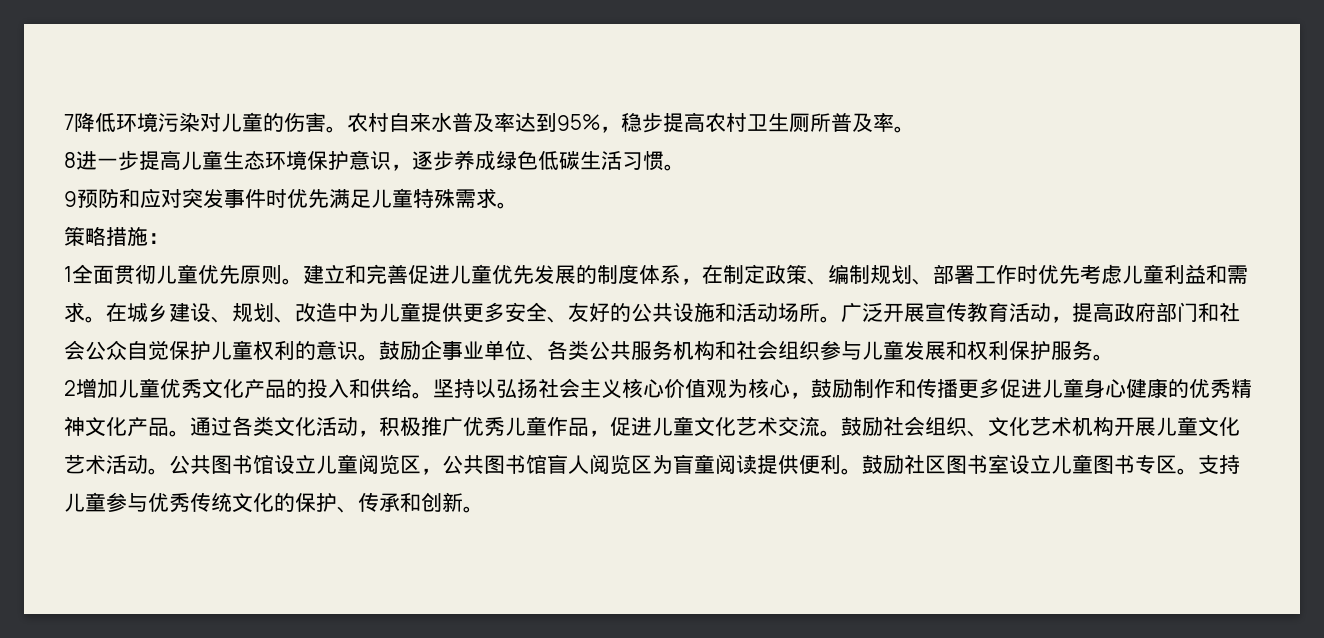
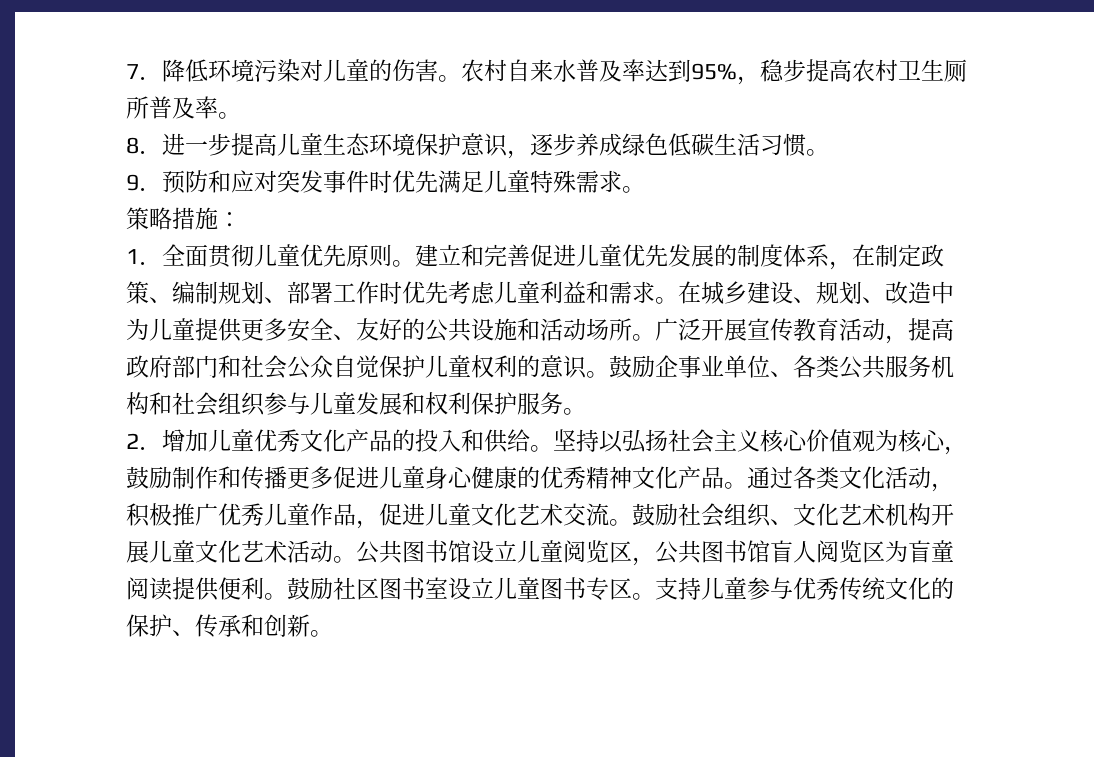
(74, 122) none -> [139,76,162,80] ．
(76, 160) none -> [139,150,162,154] ．
(77, 199) none -> [139,187,162,191] ．
(72, 274) none -> [139,261,162,265] ．
(76, 388) none -> [139,446,162,450] ．

